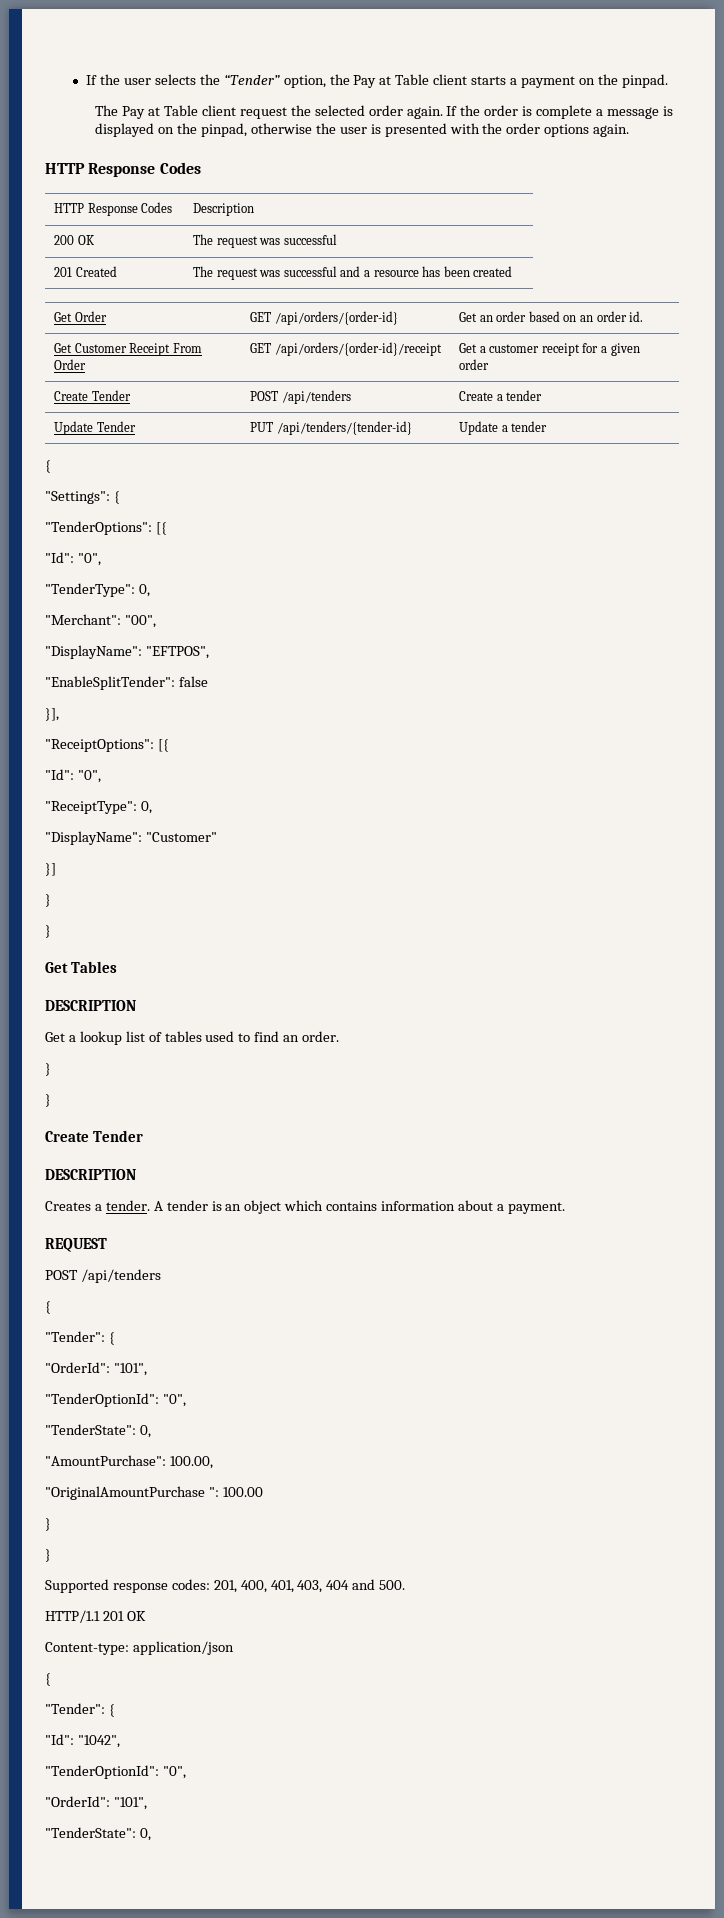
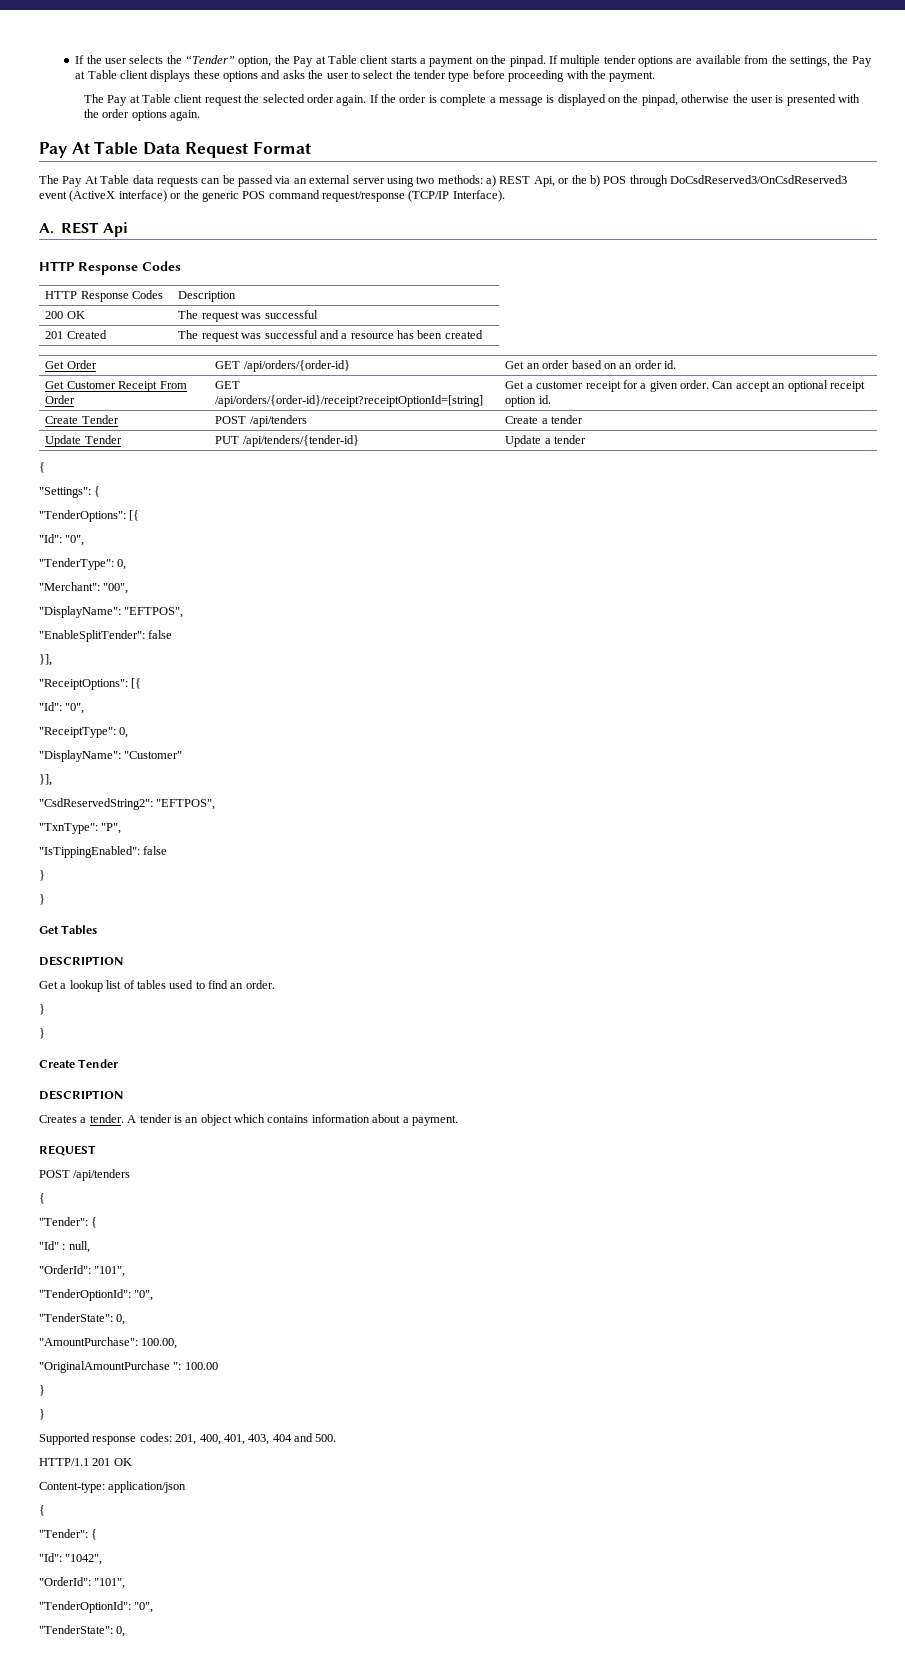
(668, 81) none -> [548,55,872,67] [75,70,656,82] If multiple tender options are available from the settings, the Pay at Table client displays these options and asks the user to select the tender type before proceeding with the payment.
(630, 130) none -> [39,141,311,158] [39,175,847,187] [39,190,505,202] [39,222,128,237] // Pay At Table Data Request Format // The Pay At Table data requests can be passed via an external server using two methods: a) REST Api, or the b) POS through DoCsdReserved3/OnCsdReserved3 event (ActiveX interface) or the generic POS command request/response (TCP/IP Interface). // A. REST Api
[274,342,442,356] /api/orders/{order-id}/receipt -> [215,395,484,407] /api/orders/{order-id}/receipt?receiptOptionId=[string]
[459,359,490,370] order -> [680,380,865,392] [505,395,551,407] order. Can accept an optional receipt option id.
[45,863,56,876] }] -> [39,774,52,786] [39,798,216,810] [39,823,122,834] [39,846,168,858] }], // "CsdReservedString2": "EFTPOS", // "TxnType": "P", // "IsTippingEnabled": false
(115, 1338) none -> [39,1241,90,1253] // "Id" : null,
[45,1765,186,1779] [45,1796,147,1810] // "TenderOptionId": "0", // "OrderId": "101", -> [39,1577,126,1589] [39,1601,154,1613] // "OrderId": "101", // "TenderOptionId": "0",

